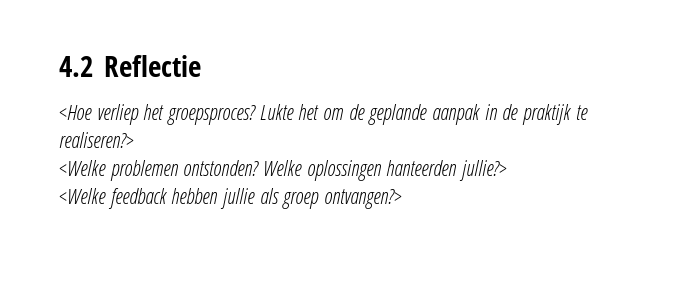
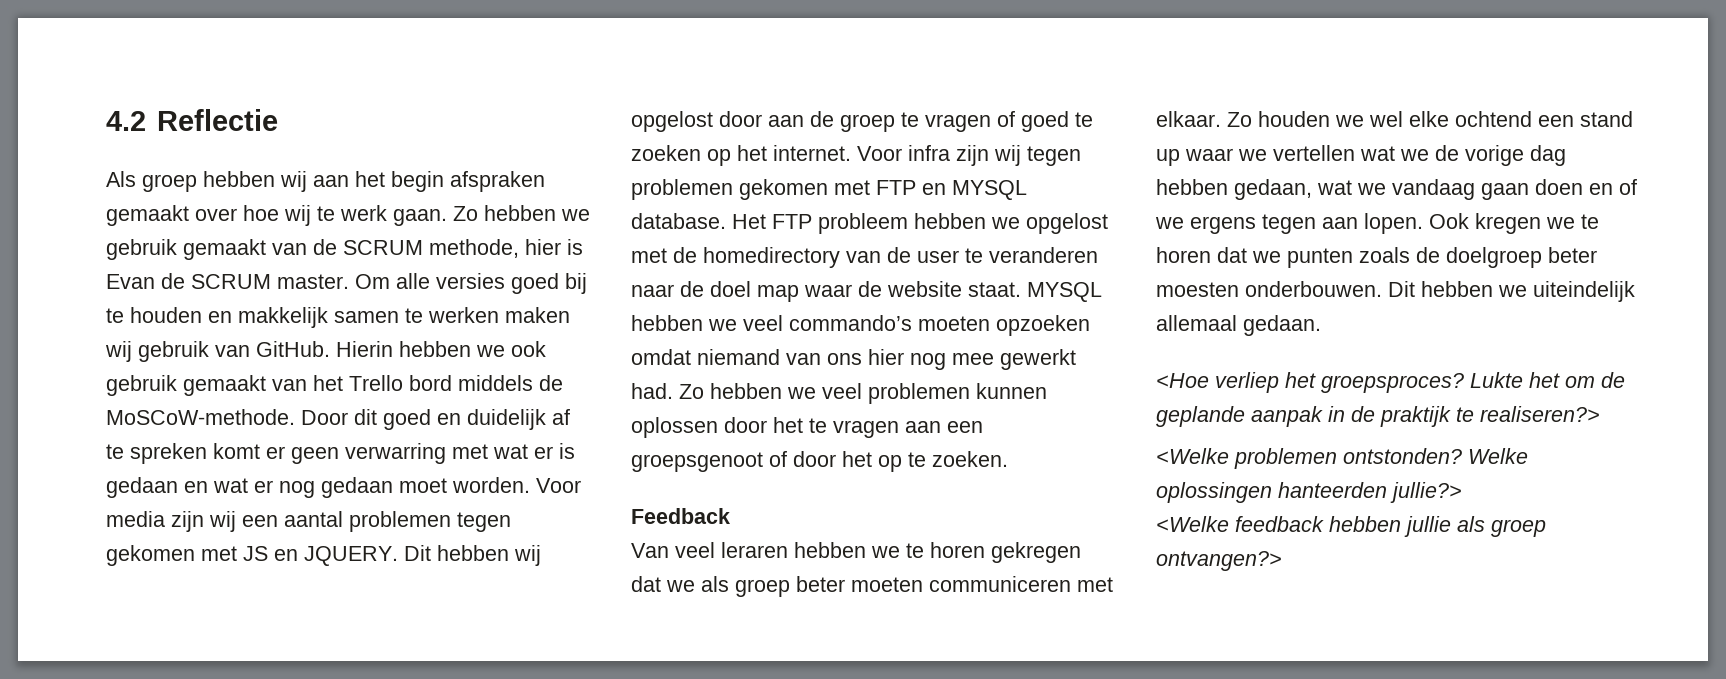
(201, 66) none -> [106,171,545,192] [106,205,590,226] [106,239,583,260] [106,273,587,294] [106,307,570,328] [105,341,546,362] [106,375,563,396] [106,409,570,430] [106,443,575,464] [106,477,581,498] [106,511,511,532] [106,545,541,566] [631,111,1093,132] [631,145,1081,166] [631,179,1027,200] [631,213,1108,234] [631,247,1098,268] [631,281,1102,302] [631,315,1090,336] [631,349,1076,370] [631,383,1047,404] [631,417,983,438] [631,451,1008,472] [631,508,730,524] [631,542,1081,563] [631,576,1113,597] [1156,111,1633,127] [1156,145,1566,166] [1156,179,1637,200] [1155,213,1599,234] [1156,247,1597,268] [1156,281,1635,302] [1156,315,1321,336] // Als groep hebben wij aan het begin afspraken gemaakt over hoe wij te werk gaan. Zo hebben we gebruik gemaakt van de SCRUM methode, hier is Evan de SCRUM master. Om alle versies goed bij te houden en makkelijk samen te werken maken wij gebruik van GitHub. Hierin hebben we ook gebruik gemaakt van het Trello bord middels de MoSCoW-methode. Door dit goed en duidelijk af te spreken komt er geen verwarring met wat er is gedaan en wat er nog gedaan moet worden. Voor media zijn wij een aantal problemen tegen gekomen met JS en JQUERY. Dit hebben wij opgelost door aan de groep te vragen of goed te zoeken op het internet. Voor infra zijn wij tegen problemen gekomen met FTP en MYSQL database. Het FTP probleem hebben we opgelost met de homedirectory van de user te veranderen naar de doel map waar de website staat. MYSQL hebben we veel commando’s moeten opzoeken omdat niemand van ons hier nog mee gewerkt had. Zo hebben we veel problemen kunnen oplossen door het te vragen aan een groepsgenoot of door het op te zoeken. // Feedback // Van veel leraren hebben we te horen gekregen dat we als groep beter moeten communiceren met elkaar. Zo houden we wel elke ochtend een stand up waar we vertellen wat we de vorige dag hebben gedaan, wat we vandaag gaan doen en of we ergens tegen aan lopen. Ook kregen we te horen dat we punten zoals de doelgroep beter moesten onderbouwen. Dit hebben we uiteindelijk allemaal gedaan.

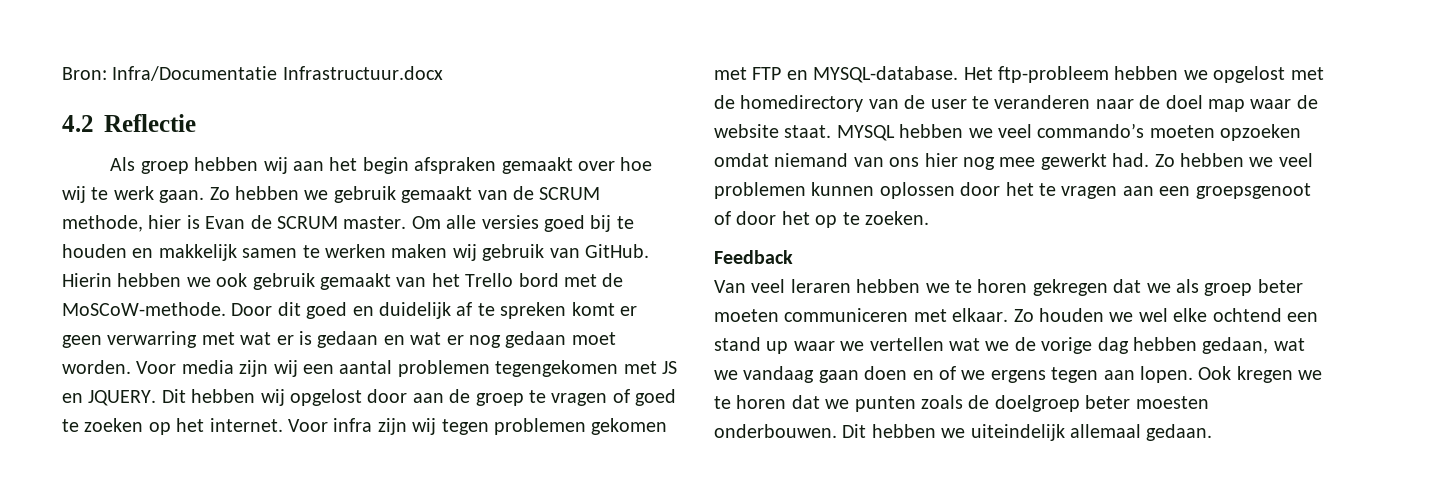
(106, 121) none -> [62,66,443,81] Bron: Infra/Documentatie Infrastructuur.docx //
[458,375,533,391] middels -> [563,274,597,287] met
[457,512,511,532] [106,545,195,566] tegen gekomen -> [495,360,619,377] tegengekomen
[952,180,1027,200] [631,213,908,234] MYSQL database. Het FTP probleem -> [813,66,1109,83] MYSQL-database. Het ftp-probleem
[1156,372,1625,393] [1156,406,1600,427] [1156,448,1528,469] [1156,482,1462,503] [1156,516,1546,537] [1156,551,1282,571] // <Hoe verliep het groepsproces? Lukte het om de geplande aanpak in de praktijk te realiseren?> // <Welke problemen ontstonden? Welke oplossingen hanteerden jullie?> // <Welke feedback hebben jullie als groep ontvangen?> -> (1213, 432) none

